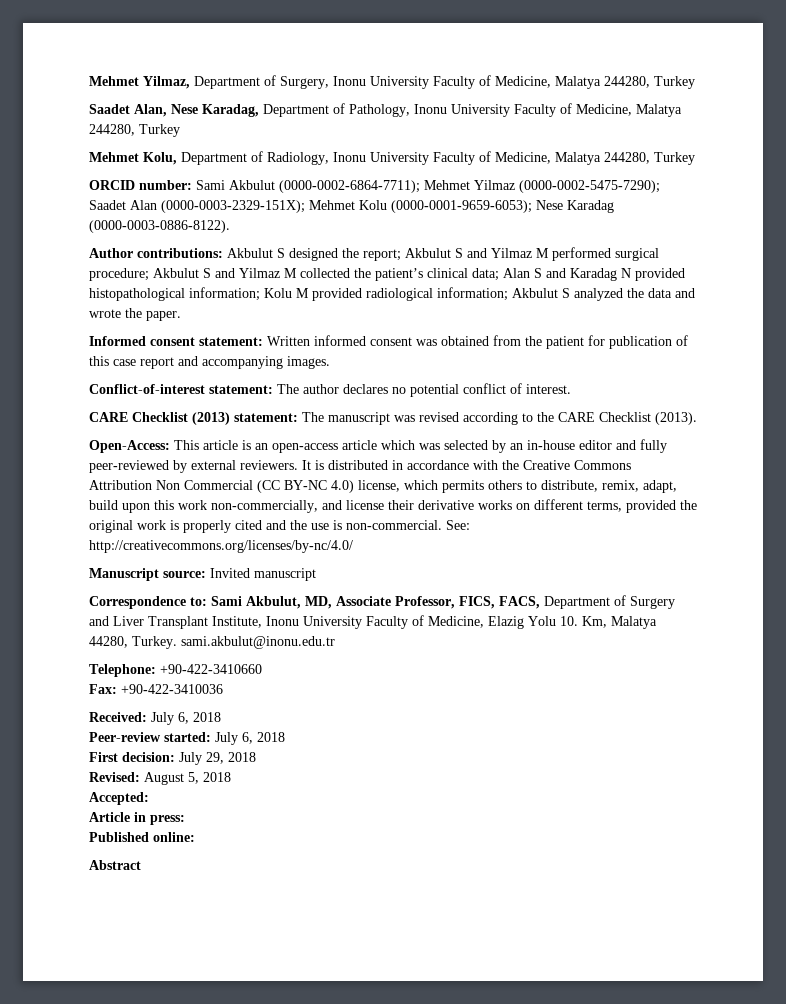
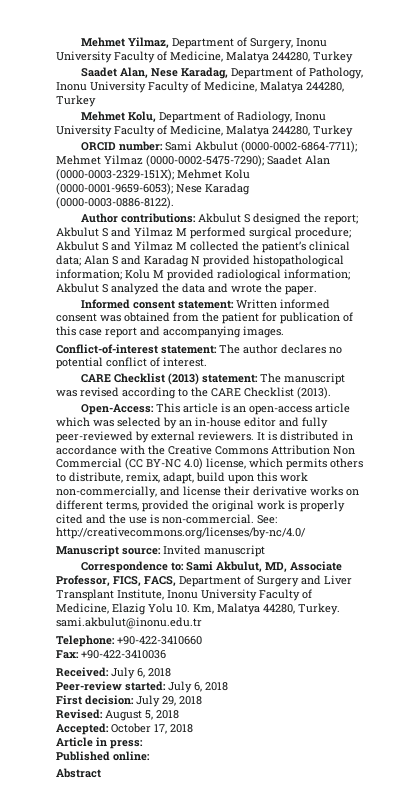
(149, 798) none -> [111,723,193,734] October 17, 2018

